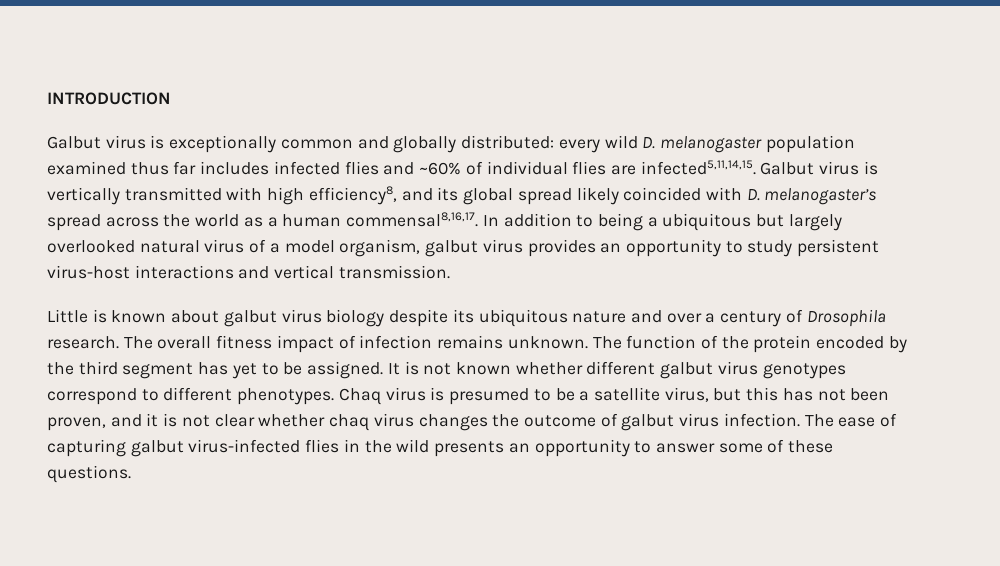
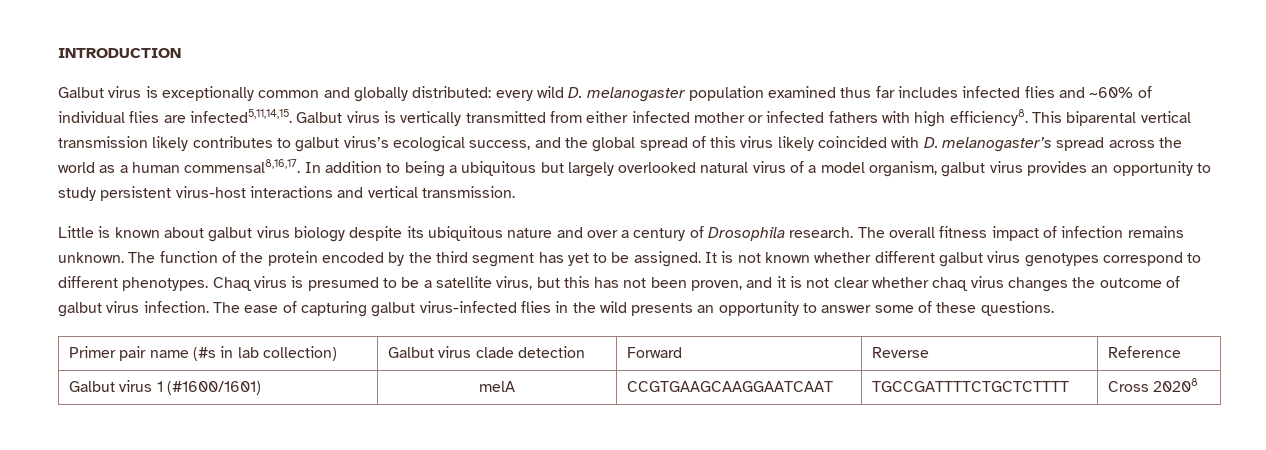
[226,186,572,205] with high efficiency8, and its global spread -> [549,109,1191,127] [58,136,774,152] from either infected mother or infected fathers with high efficiency8. This biparental vertical transmission likely contributes to galbut virus’s ecological success, and the global spread of this virus
(131, 474) none -> [69,346,338,361] [388,346,586,358] [627,347,683,358] [872,347,930,358] [1108,346,1182,358] [69,380,262,395] [478,381,515,392] [627,381,834,392] [872,381,1070,392] [1108,378,1199,392] // Primer pair name (#s in lab collection) | Galbut virus clade detection | Forward | Reverse | Reference // Galbut virus 1 (#1600/1601) | melA | CCGTGAAGCAAGGAATCAAT | TGCCGATTTTCTGCTCTTTT | Cross 20208

